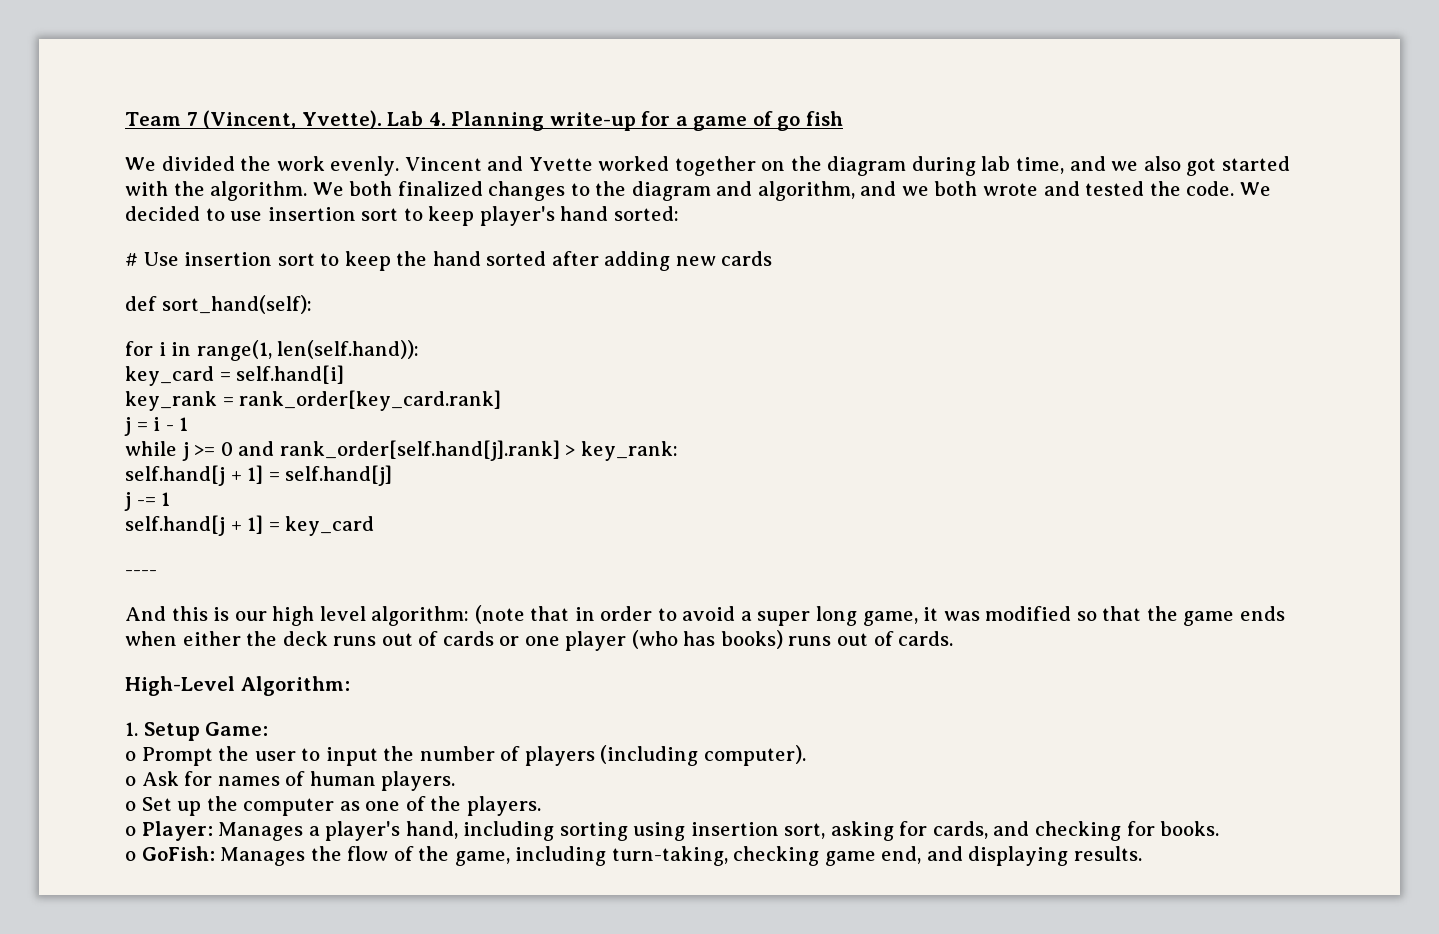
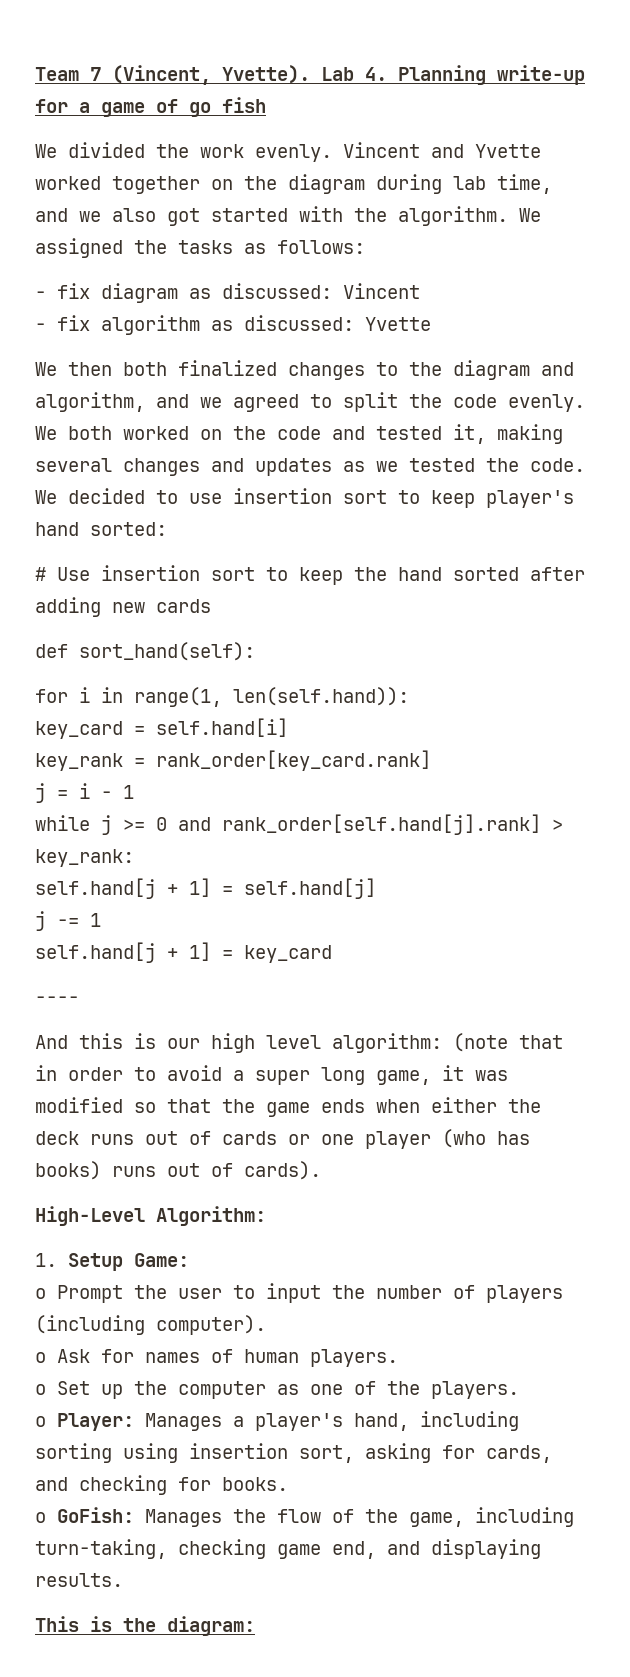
(344, 189) none -> [35,238,365,258] [35,283,420,303] [35,315,431,335] [35,362,112,376] assigned the tasks as follows: // - fix diagram as discussed: Vincent // - fix algorithm as discussed: Yvette // We then
[934,181,1080,196] both wrote and -> [233,392,585,412] [35,424,563,444] [35,458,398,476] agreed to split the code evenly. We both worked on the code and tested it, making several changes and updates as we
[898,631,954,646] cards. -> [244,1161,321,1180] cards).
(1143, 853) none -> [35,1616,255,1636] // This is the diagram:

